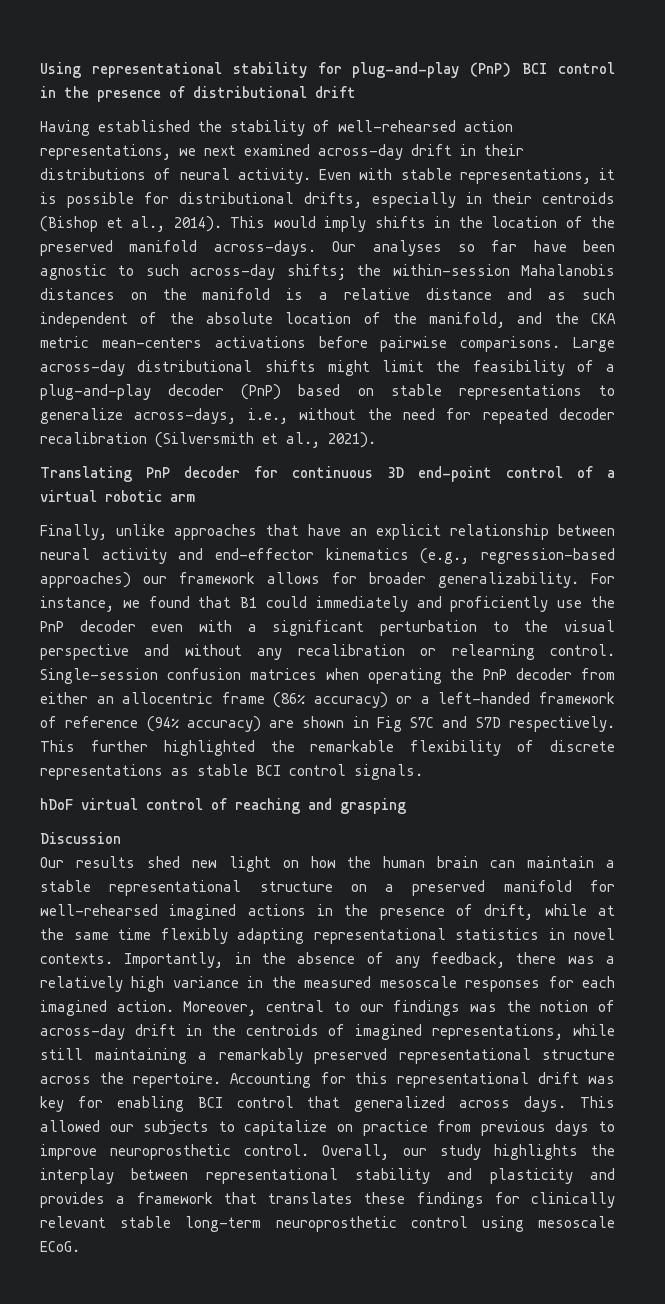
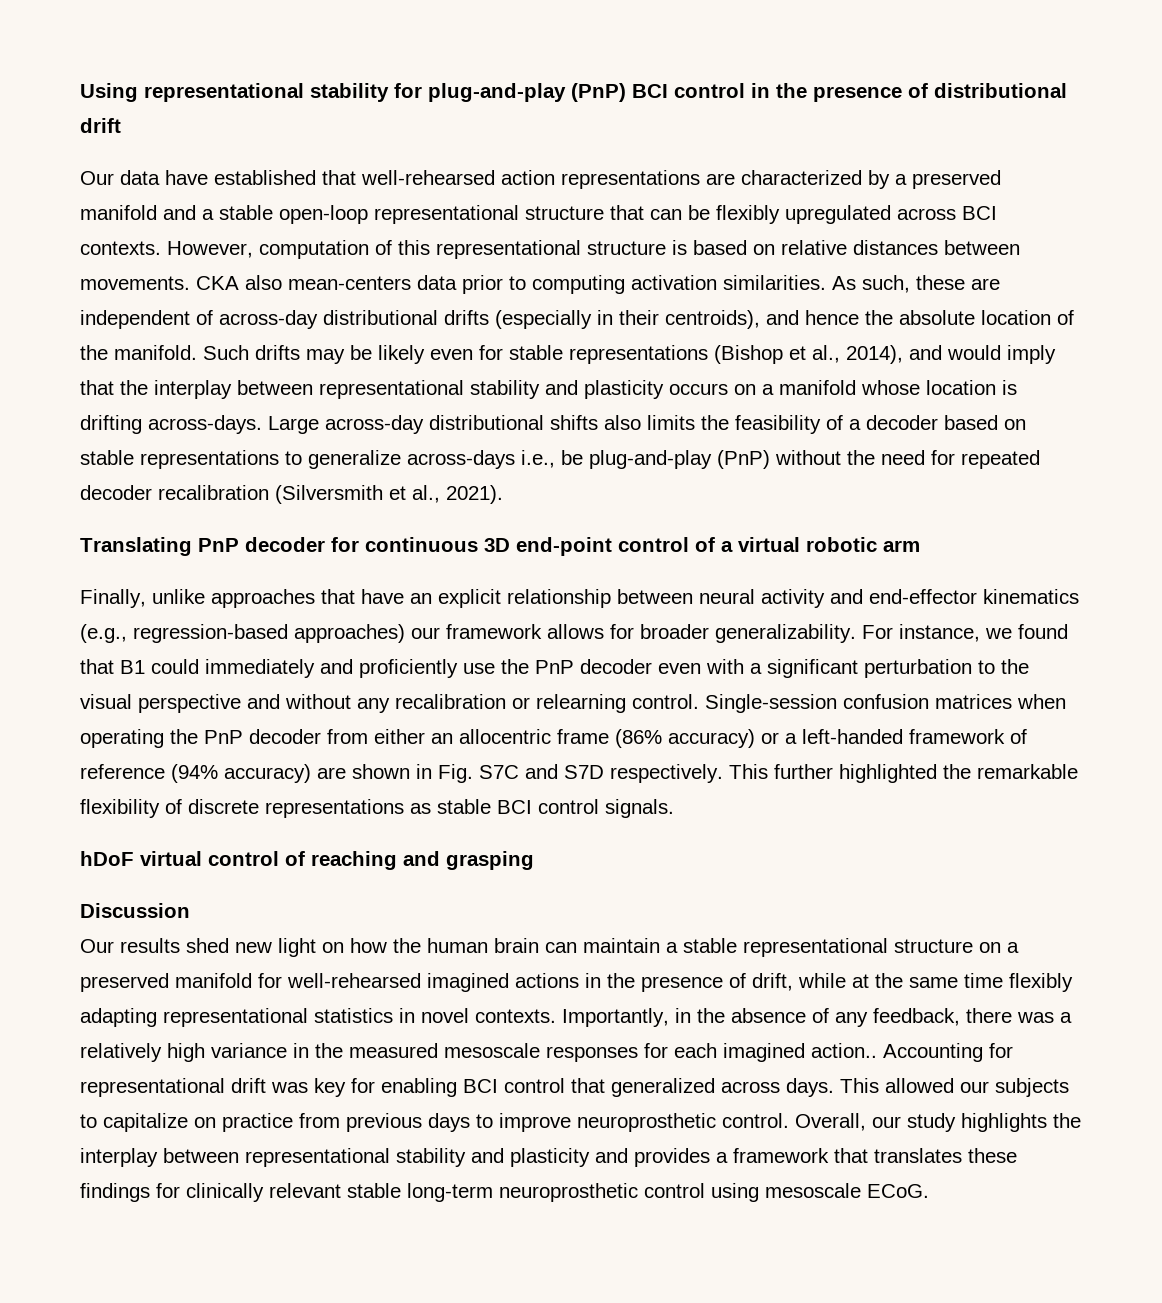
[40,120,513,136] [40,144,524,160] [40,168,615,184] [40,192,615,208] [40,216,615,232] [40,240,615,256] [40,264,615,280] [40,288,615,300] [40,312,158,328] Having established the stability of well-rehearsed action representations, we next examined across-day drift in their distributions of neural activity. Even with stable representations, it is possible for distributional drifts, especially in their centroids (Bishop et al., 2014). This would imply shifts in the location of the preserved manifold across-days. Our analyses so far have been agnostic to such across-day shifts; the within-session Mahalanobis distances on the manifold is a relative distance and as such independent of -> [80,170,1001,189] [80,205,997,224] [80,240,1020,259] [80,275,1000,294] [80,310,859,329] Our data have established that well-rehearsed action representations are characterized by a preserved manifold and a stable open-loop representational structure that can be flexibly upregulated across BCI contexts. However, computation of this representational structure is based on relative distances between movements. CKA also mean-centers data prior to computing activation similarities. As such, these are independent of across-day distributional drifts (especially in their centroids), and hence
[429,312,616,328] [40,336,561,352] manifold, and the CKA metric mean-centers activations before pairwise comparisons. -> [114,345,1056,364] [80,380,1017,399] [80,415,262,434] manifold. Such drifts may be likely even for stable representations (Bishop et al., 2014), and would imply that the interplay between representational stability and plasticity occurs on a manifold whose location is drifting across-days.
[327,360,424,376] might limit -> [604,415,695,430] also limits
[40,384,282,400] plug-and-play decoder (PnP) -> [866,415,938,430] decoder
[134,408,288,424] across-days, i.e., -> [407,450,770,469] across-days i.e., be plug-and-play (PnP)
[376,716,402,732] Fig -> [438,764,473,783] Fig.
[116,1000,615,1016] [40,1024,615,1040] [40,1048,615,1064] [40,1072,222,1088] action. Moreover, central to our findings was the notion of across-day drift in the centroids of imagined representations, while still maintaining a remarkably preserved representational structure across the repertoire. -> [811,1043,877,1058] action..
[354,1072,388,1084] this -> (1013, 1050) none

